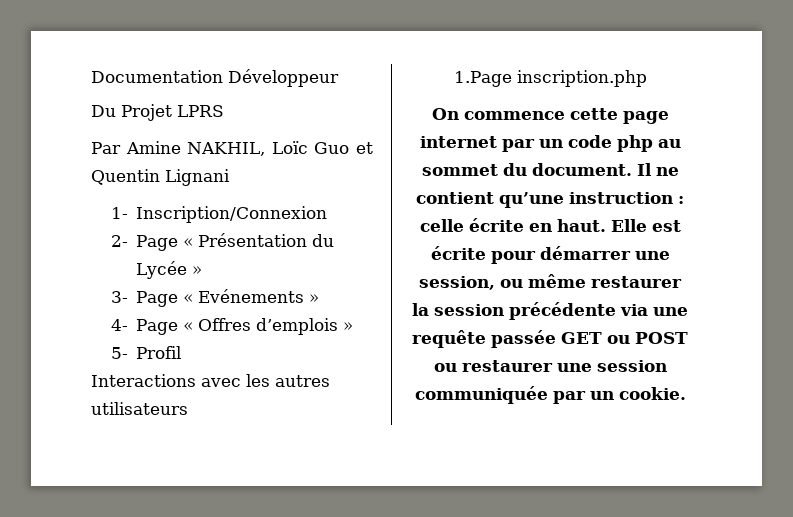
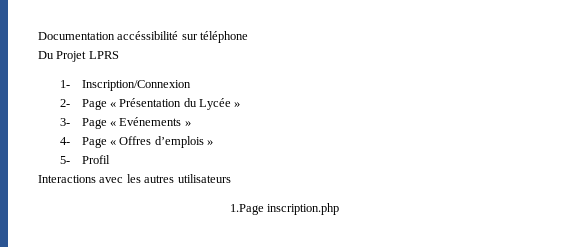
[228,69,339,87] Développeur -> [117,31,249,43] accéssibilité sur téléphone
[91,141,373,156] [91,169,230,186] // Par Amine NAKHIL, Loïc Guo et Quentin Lignani -> (119, 55) none
[431,108,669,124] [419,135,681,152] [421,163,679,176] [416,192,684,208] [419,218,681,232] [430,246,670,264] [419,274,682,290] [412,302,688,320] [412,330,688,348] [433,360,667,372] [414,386,686,404] // On commence cette page internet par un code php au sommet du document. Il ne contient qu’une instruction : celle écrite en haut. Elle est écrite pour démarrer une session, ou même restaurer la session précédente via une requête passée GET ou POST ou restaurer une session communiquée par un cookie. -> (340, 209) none

